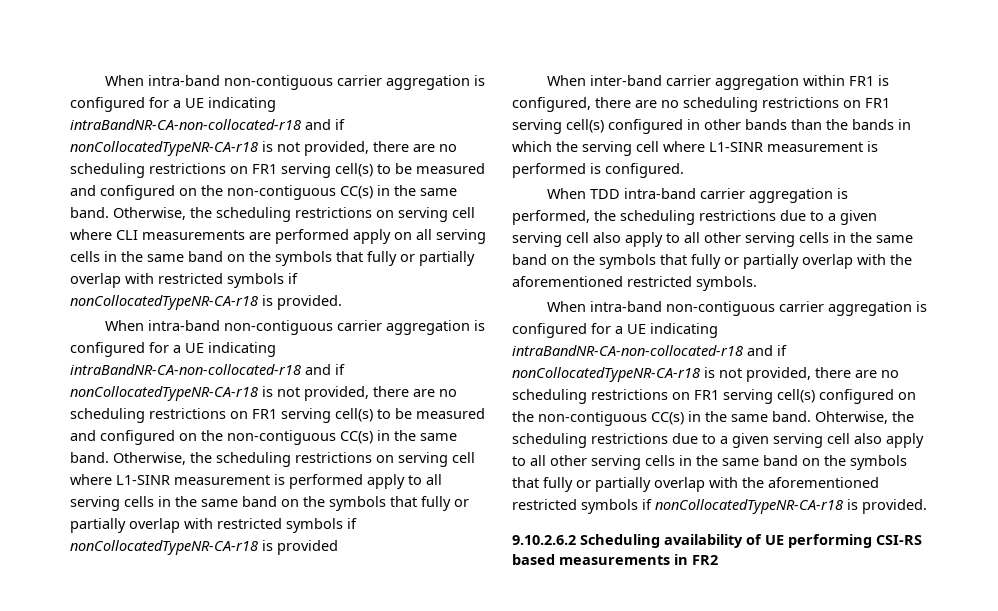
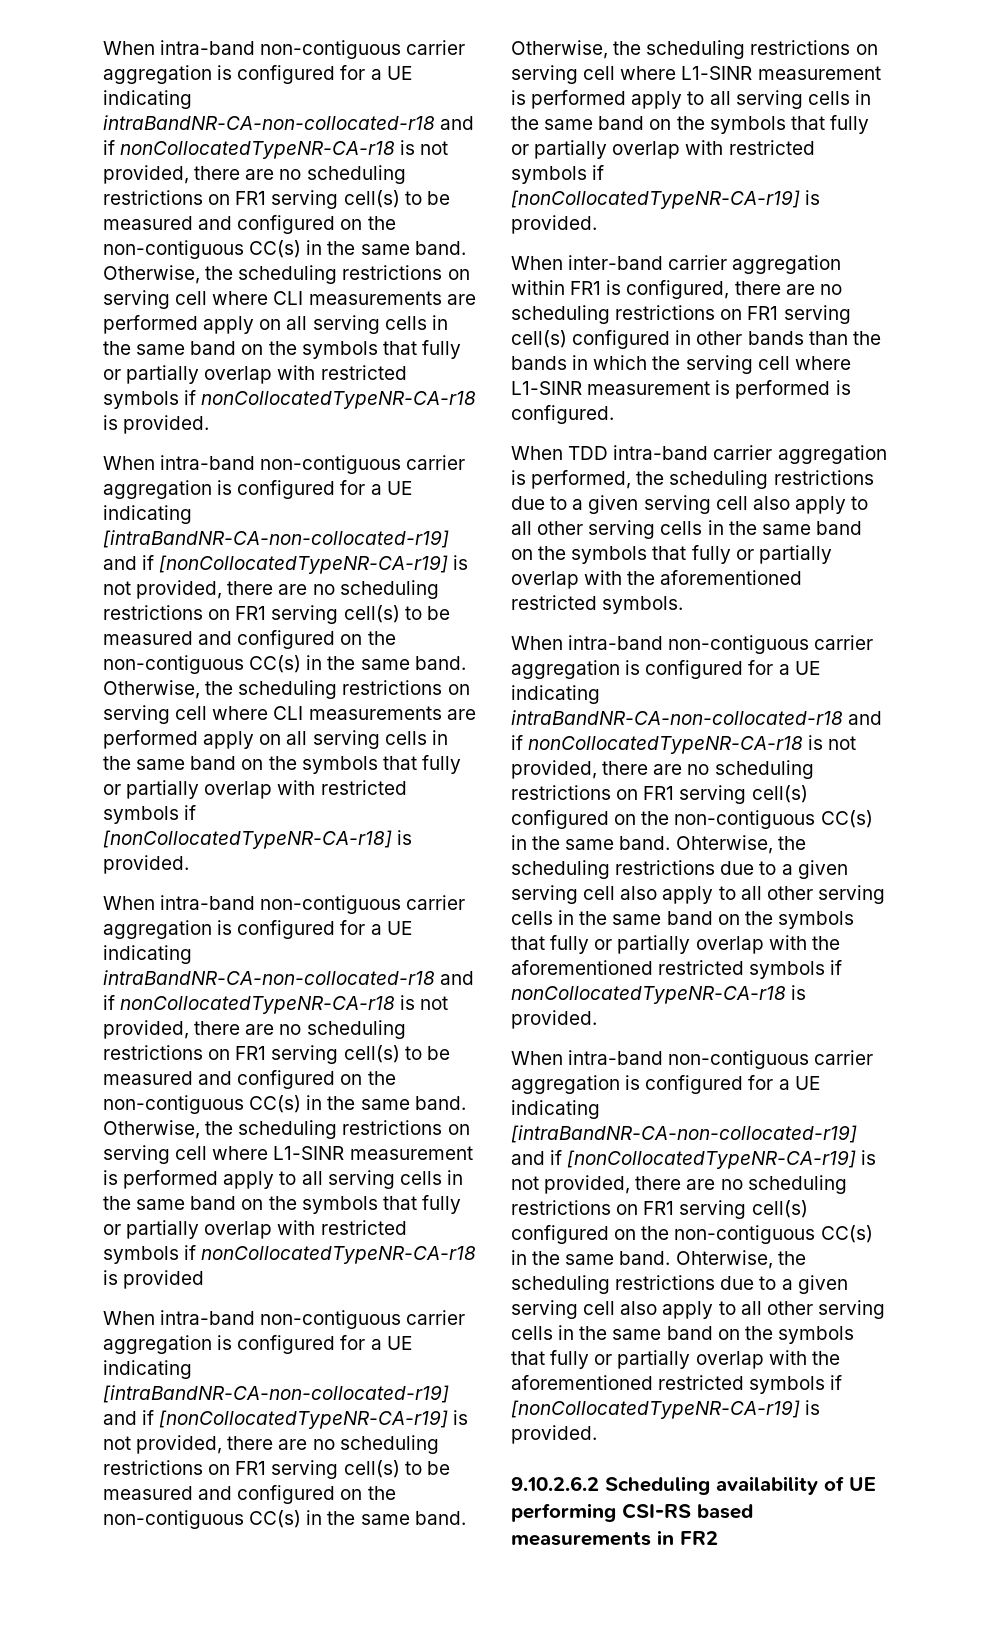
(342, 302) none -> [103,455,466,474] [103,480,412,499] [103,505,192,524] [103,530,449,548] [103,555,469,574] [103,580,439,599] [103,605,450,624] [103,630,396,649] [103,655,466,674] [103,680,470,699] [103,705,476,724] [103,730,448,749] [103,755,461,774] [103,780,407,799] [103,805,197,824] [103,830,413,849] [103,855,189,874] // When intra-band non-contiguous carrier aggregation is configured for a UE indicating [intraBandNR-CA-non-collocated-r19] and if [nonCollocatedTypeNR-CA-r19] is not provided, there are no scheduling restrictions on FR1 serving cell(s) to be measured and configured on the non-contiguous CC(s) in the same band. Otherwise, the scheduling restrictions on serving cell where CLI measurements are performed apply on all serving cells in the same band on the symbols that fully or partially overlap with restricted symbols if [nonCollocatedTypeNR-CA-r18] is provided.
(338, 547) none -> [103,1310,466,1329] [103,1335,412,1354] [103,1360,192,1379] [103,1385,449,1403] [103,1410,469,1429] [103,1435,439,1454] [103,1460,450,1479] [103,1485,396,1504] [103,1510,466,1529] [511,40,878,59] [511,65,881,84] [511,90,871,109] [511,115,869,134] [511,140,815,159] [511,165,605,184] [511,190,821,209] [511,215,597,234] // When intra-band non-contiguous carrier aggregation is configured for a UE indicating [intraBandNR-CA-non-collocated-r19] and if [nonCollocatedTypeNR-CA-r19] is not provided, there are no scheduling restrictions on FR1 serving cell(s) to be measured and configured on the non-contiguous CC(s) in the same band. Otherwise, the scheduling restrictions on serving cell where L1-SINR measurement is performed apply to all serving cells in the same band on the symbols that fully or partially overlap with restricted symbols if [nonCollocatedTypeNR-CA-r19] is provided.
(927, 506) none -> [511,1050,874,1069] [511,1075,820,1094] [511,1100,600,1119] [511,1125,857,1143] [511,1150,877,1169] [511,1175,847,1194] [511,1200,808,1219] [511,1225,873,1244] [511,1250,806,1269] [511,1275,848,1294] [511,1300,885,1319] [511,1325,854,1344] [511,1350,840,1369] [511,1375,843,1394] [511,1400,821,1419] [511,1425,597,1444] // When intra-band non-contiguous carrier aggregation is configured for a UE indicating [intraBandNR-CA-non-collocated-r19] and if [nonCollocatedTypeNR-CA-r19] is not provided, there are no scheduling restrictions on FR1 serving cell(s) configured on the non-contiguous CC(s) in the same band. Ohterwise, the scheduling restrictions due to a given serving cell also apply to all other serving cells in the same band on the symbols that fully or partially overlap with the aforementioned restricted symbols if [nonCollocatedTypeNR-CA-r19] is provided.

